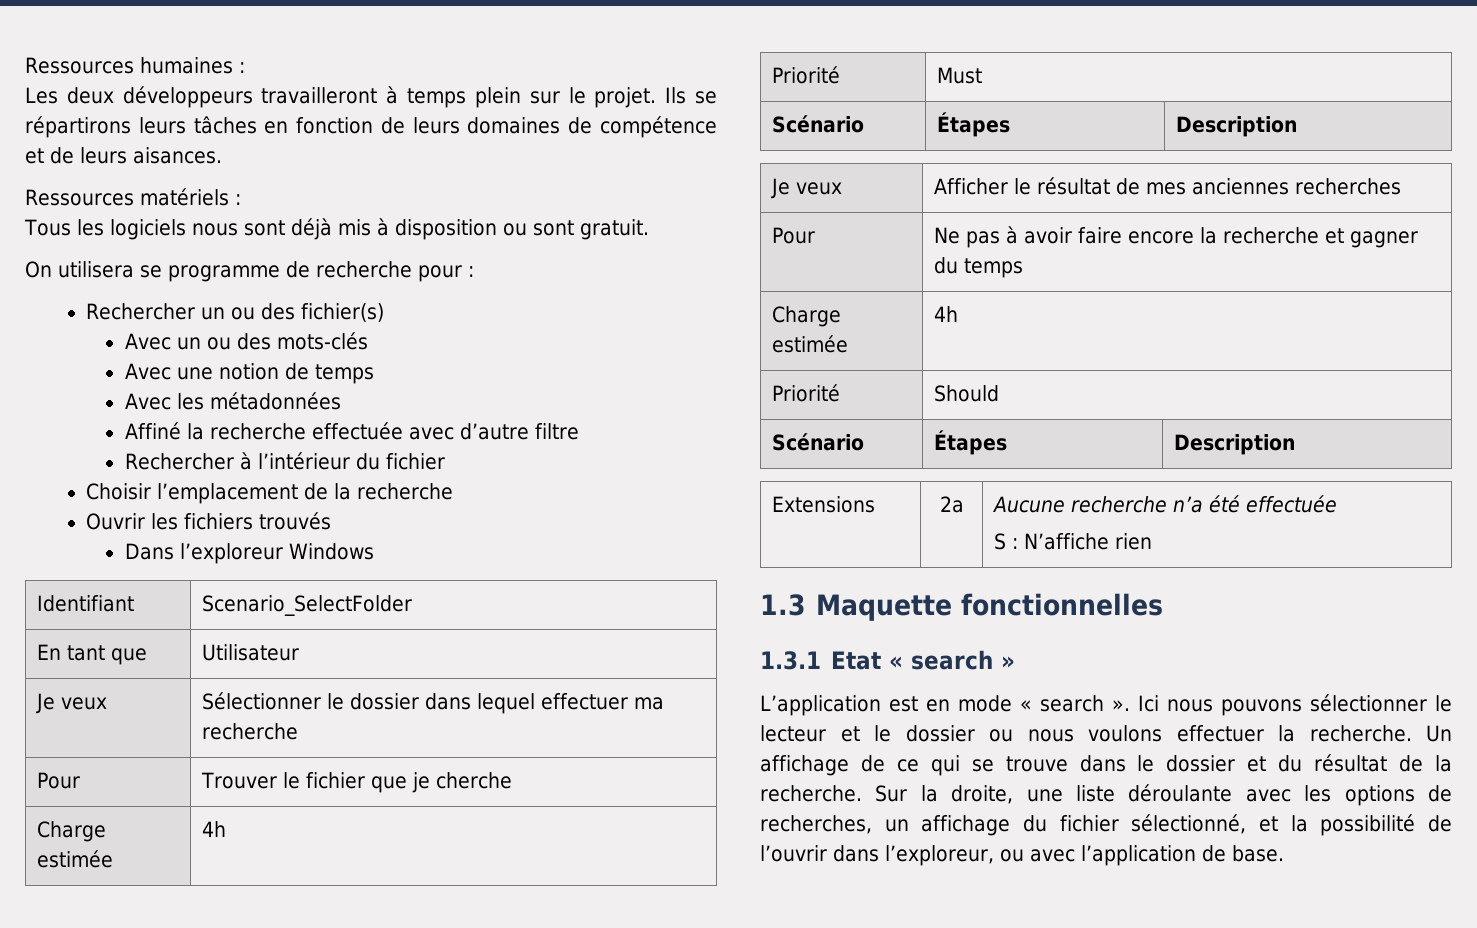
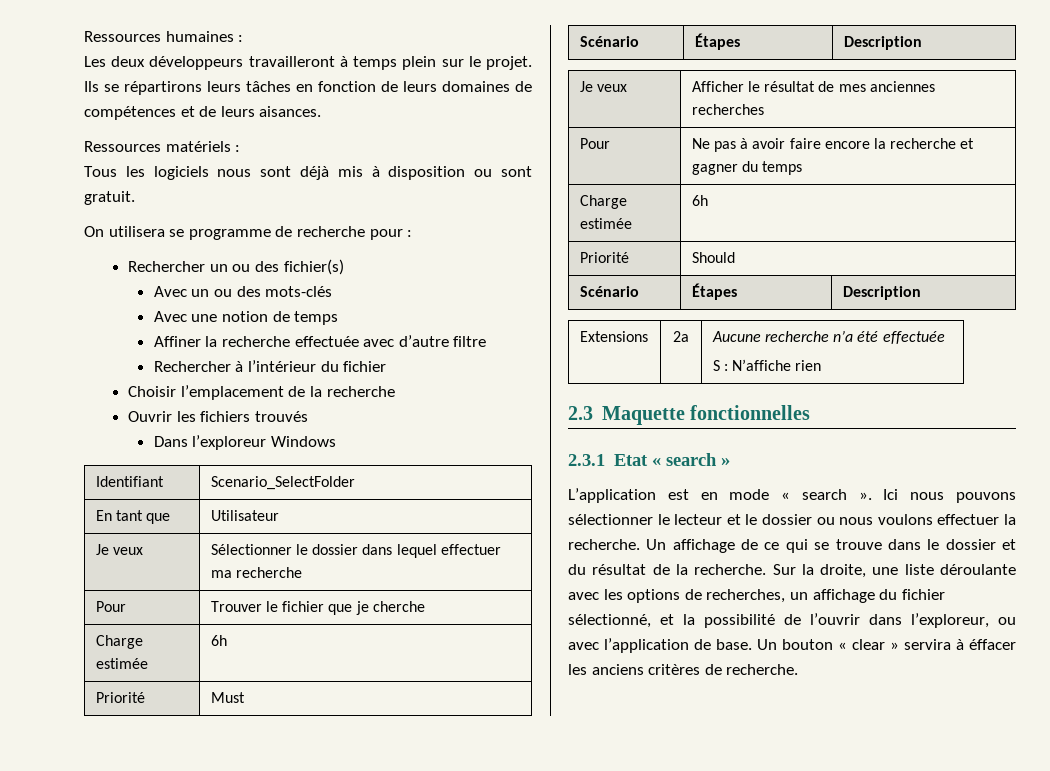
[600,116,717,138] compétence -> [84,106,176,120] compétences
[124,392,341,410] [124,422,181,440] Avec les métadonnées // Affiné -> [153,336,201,347] Affiner
[201,821,226,837] 4h -> [210,635,227,646] 6h
[933,306,958,322] 4h -> [691,195,708,206] 6h
[760,594,806,616] 1.3 -> [568,406,593,420] 2.3
[760,651,821,670] 1.3.1 -> [568,454,605,466] 2.3.1
(1284, 853) none -> [757,639,1016,650] [568,664,799,675] Un bouton « clear » servira à éffacer les anciens critères de recherche.

